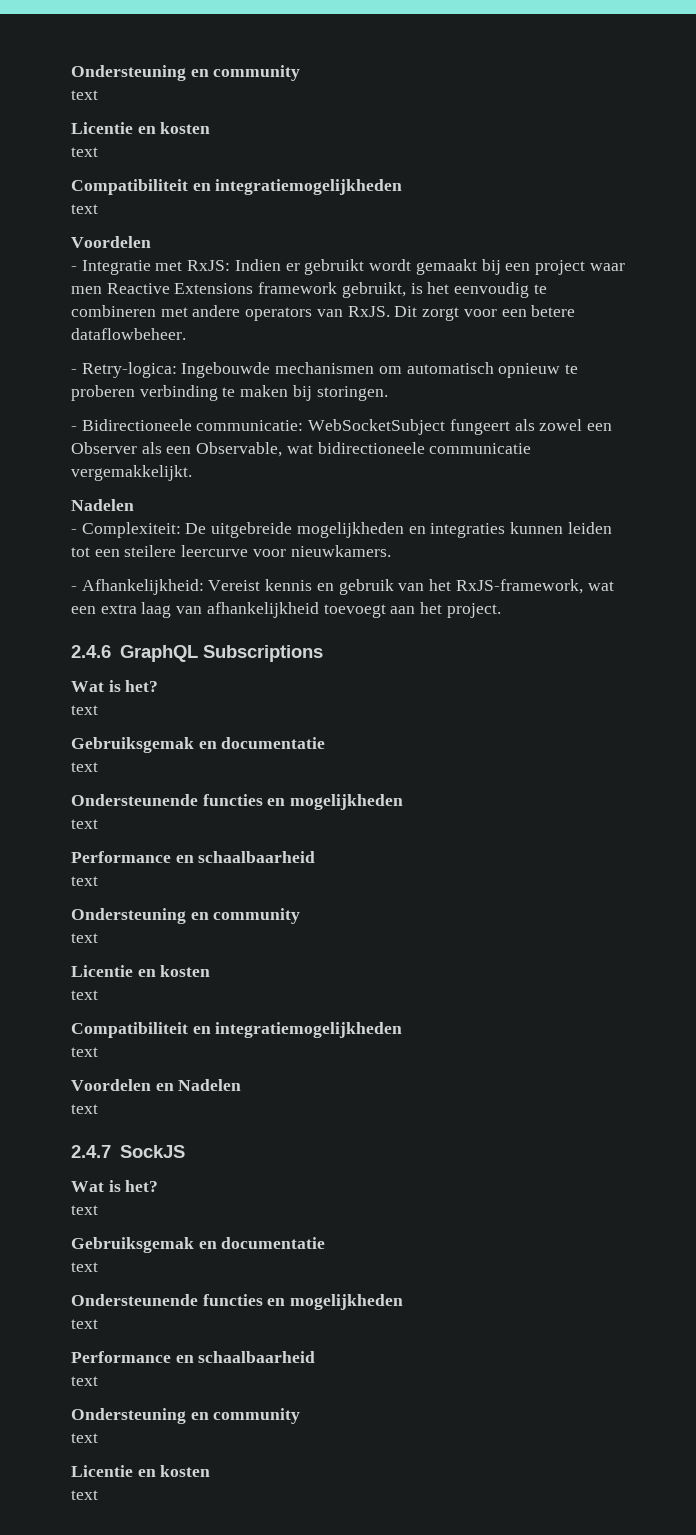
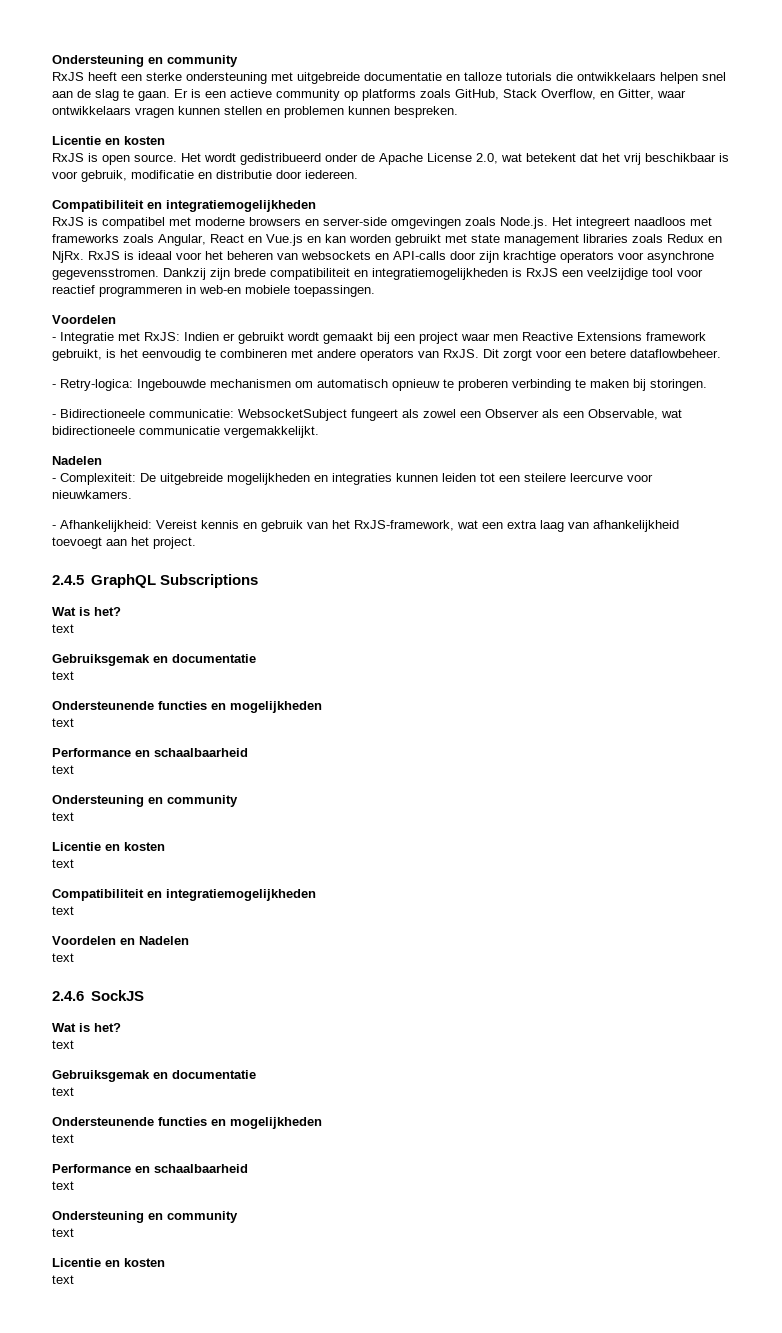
[71,65,301,81] [71,90,98,100] [71,122,211,134] [71,147,98,157] [71,179,403,195] [71,204,98,214] Ondersteuning en community // text // Licentie en kosten // text // Compatibiliteit en integratiemogelijkheden // text -> [52,55,238,67] [52,72,726,84] [52,89,686,101] [52,106,458,118] [52,136,165,145] [52,153,729,165] [52,170,358,182] [52,200,316,212] [52,217,712,229] [52,234,722,246] [52,251,714,263] [52,268,703,280] [52,285,375,297] Ondersteuning en community // RxJS heeft een sterke ondersteuning met uitgebreide documentatie en talloze tutorials die ontwikkelaars helpen snel aan de slag te gaan. Er is een actieve community op platforms zoals GitHub, Stack Overflow, en Gitter, waar ontwikkelaars vragen kunnen stellen en problemen kunnen bespreken. // Licentie en kosten // RxJS is open source. Het wordt gedistribueerd onder de Apache License 2.0, wat betekent dat het vrij beschikbaar is voor gebruik, modificatie en distributie door iedereen. // Compatibiliteit en integratiemogelijkheden // RxJS is compatibel met moderne browsers en server-side omgevingen zoals Node.js. Het integreert naadloos met frameworks zoals Angular, React en Vue.js en kan worden gebruikt met state management libraries zoals Redux en NjRx. RxJS is ideaal voor het beheren van websockets en API-calls door zijn krachtige operators voor asynchrone gegevensstromen. Dankzij zijn brede compatibiliteit en integratiemogelijkheden is RxJS een veelzijdige tool voor reactief programmeren in web-en mobiele toepassingen.
[308,419,446,435] WebSocketSubject -> [238,409,347,421] WebsocketSubject
[71,645,111,658] 2.4.6 -> [52,575,84,585] 2.4.5
[71,1145,111,1158] 2.4.7 -> [52,991,84,1001] 2.4.6

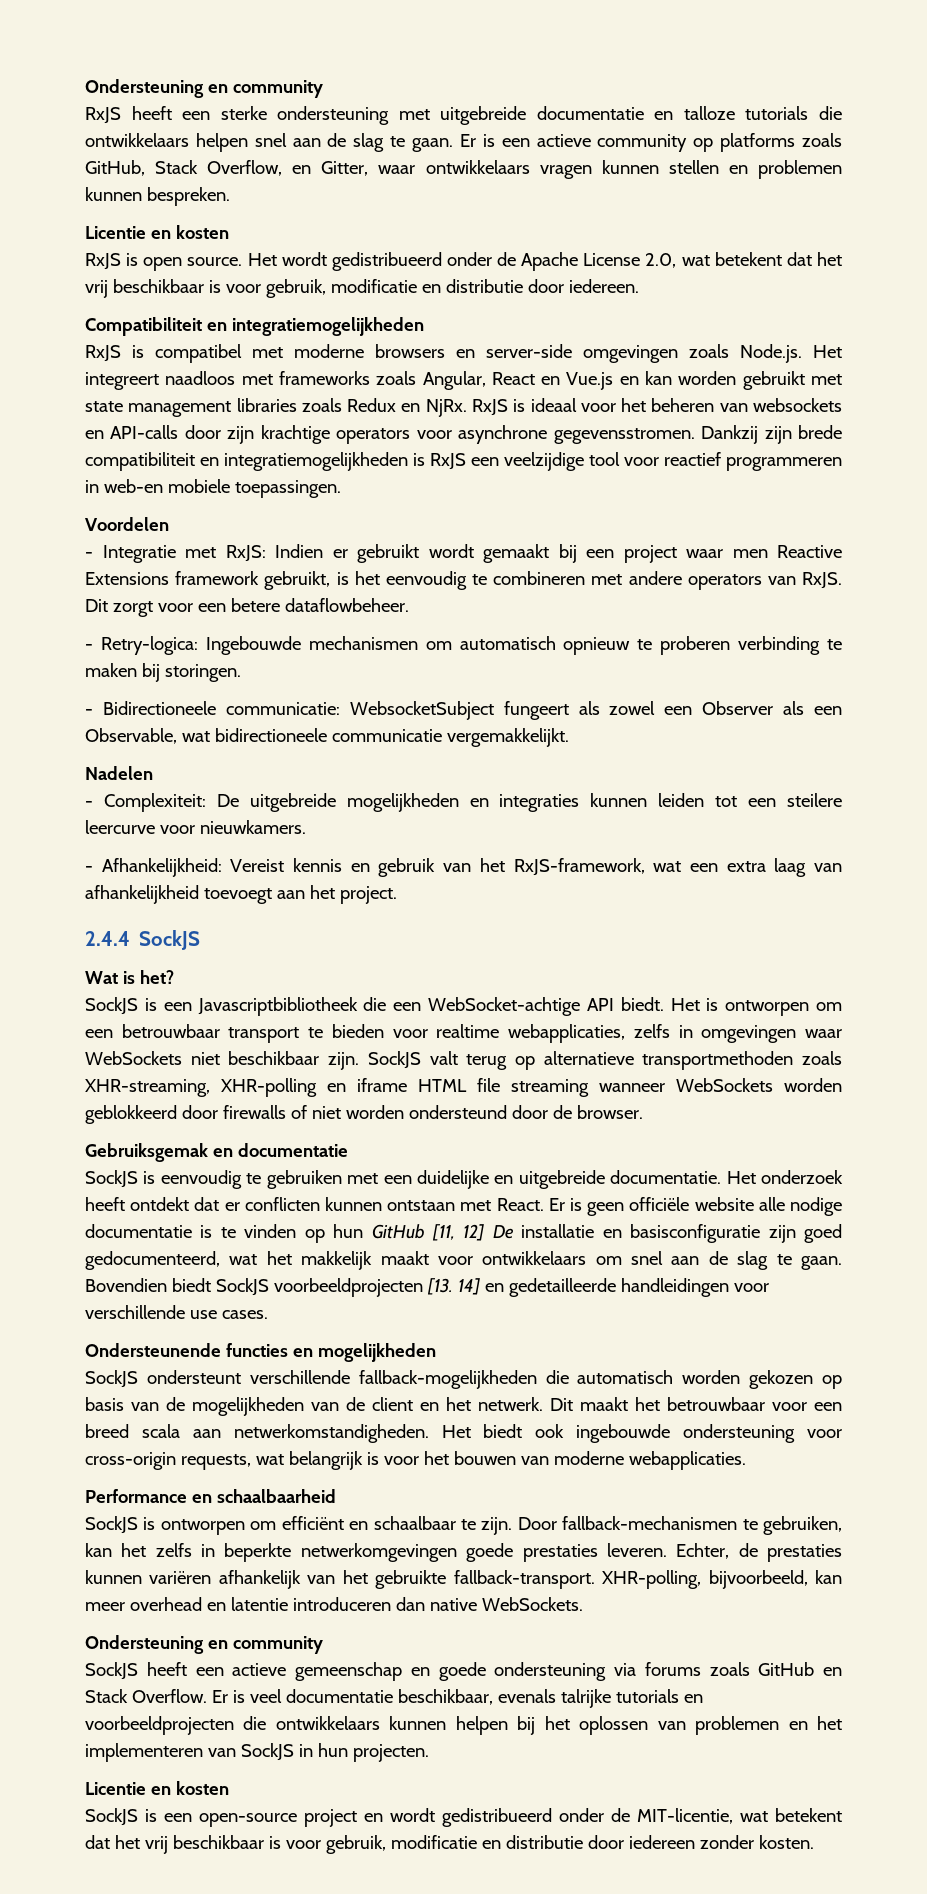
[52,574,258,588] [52,607,121,616] [52,624,74,633] [52,654,256,666] [52,671,74,680] [52,701,322,713] [52,718,74,727] [52,748,248,757] [52,765,74,774] [52,795,238,807] [52,812,74,821] [52,842,165,851] [52,859,74,868] [52,889,316,901] [52,906,74,915] [52,936,189,945] [52,953,74,962] [52,990,144,1001] [52,1023,121,1032] [52,1040,74,1049] [52,1070,256,1082] [52,1087,74,1096] [52,1117,322,1129] [52,1134,74,1143] [52,1164,248,1173] [52,1181,74,1190] [52,1211,238,1223] [52,1228,74,1237] [52,1258,165,1267] [52,1275,74,1284] 2.4.5 GraphQL Subscriptions // Wat is het? // text // Gebruiksgemak en documentatie // text // Ondersteunende functies en mogelijkheden // text // Performance en schaalbaarheid // text // Ondersteuning en community // text // Licentie en kosten // text // Compatibiliteit en integratiemogelijkheden // text // Voordelen en Nadelen // text // 2.4.6 SockJS // Wat is het? // text // Gebruiksgemak en documentatie // text // Ondersteunende functies en mogelijkheden // text // Performance en schaalbaarheid // text // Ondersteuning en community // text // Licentie en kosten // text -> [85,930,201,950] [85,970,174,984] [85,997,843,1016] [85,1024,843,1043] [85,1051,842,1070] [85,1078,842,1097] [85,1105,643,1124] [85,1143,348,1162] [85,1170,843,1189] [85,1197,843,1216] [85,1224,843,1243] [85,1251,842,1270] [85,1278,769,1297] [85,1305,268,1319] [85,1343,436,1362] [85,1370,842,1389] [85,1397,842,1416] [85,1424,843,1443] [85,1451,746,1470] [85,1489,336,1503] [85,1516,842,1535] [85,1543,842,1562] [85,1570,842,1589] [85,1597,583,1611] [85,1635,323,1654] [85,1662,842,1681] [85,1689,703,1708] [85,1716,842,1735] [85,1743,429,1762] [85,1781,229,1795] [85,1808,842,1827] [85,1835,814,1854] 2.4.4 SockJS // Wat is het? // SockJS is een Javascriptbibliotheek die een WebSocket-achtige API biedt. Het is ontworpen om een betrouwbaar transport te bieden voor realtime webapplicaties, zelfs in omgevingen waar WebSockets niet beschikbaar zijn. SockJS valt terug op alternatieve transportmethoden zoals XHR-streaming, XHR-polling en iframe HTML file streaming wanneer WebSockets worden geblokkeerd door firewalls of niet worden ondersteund door de browser. // Gebruiksgemak en documentatie // SockJS is eenvoudig te gebruiken met een duidelijke en uitgebreide documentatie. Het onderzoek heeft ontdekt dat er conflicten kunnen ontstaan met React. Er is geen officiële website alle nodige documentatie is te vinden op hun GitHub [11, 12] De installatie en basisconfiguratie zijn goed gedocumenteerd, wat het makkelijk maakt voor ontwikkelaars om snel aan de slag te gaan. Bovendien biedt SockJS voorbeeldprojecten [13. 14] en gedetailleerde handleidingen voor verschillende use cases. // Ondersteunende functies en mogelijkheden // SockJS ondersteunt verschillende fallback-mogelijkheden die automatisch worden gekozen op basis van de mogelijkheden van de client en het netwerk. Dit maakt het betrouwbaar voor een breed scala aan netwerkomstandigheden. Het biedt ook ingebouwde ondersteuning voor cross-origin requests, wat belangrijk is voor het bouwen van moderne webapplicaties. // Performance en schaalbaarheid // SockJS is ontworpen om efficiënt en schaalbaar te zijn. Door fallback-mechanismen te gebruiken, kan het zelfs in beperkte netwerkomgevingen goede prestaties leveren. Echter, de prestaties kunnen variëren afhankelijk van het gebruikte fallback-transport. XHR-polling, bijvoorbeeld, kan meer overhead en latentie introduceren dan native WebSockets. // Ondersteuning en community // SockJS heeft een actieve gemeenschap en goede ondersteuning via forums zoals GitHub en Stack Overflow. Er is veel documentatie beschikbaar, evenals talrijke tutorials en voorbeeldprojecten die ontwikkelaars kunnen helpen bij het oplossen van problemen en het implementeren van SockJS in hun projecten. // Licentie en kosten // SockJS is een open-source project en wordt gedistribueerd onder de MIT-licentie, wat betekent dat het vrij beschikbaar is voor gebruik, modificatie en distributie door iedereen zonder kosten.

